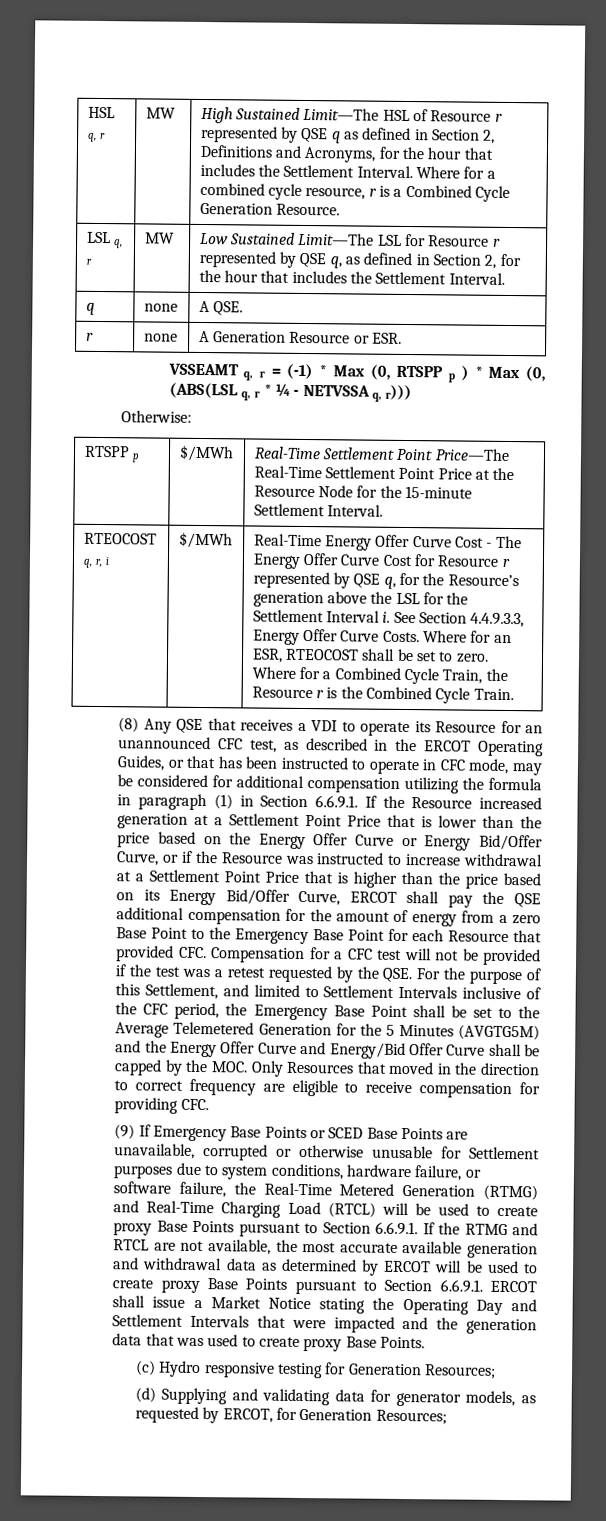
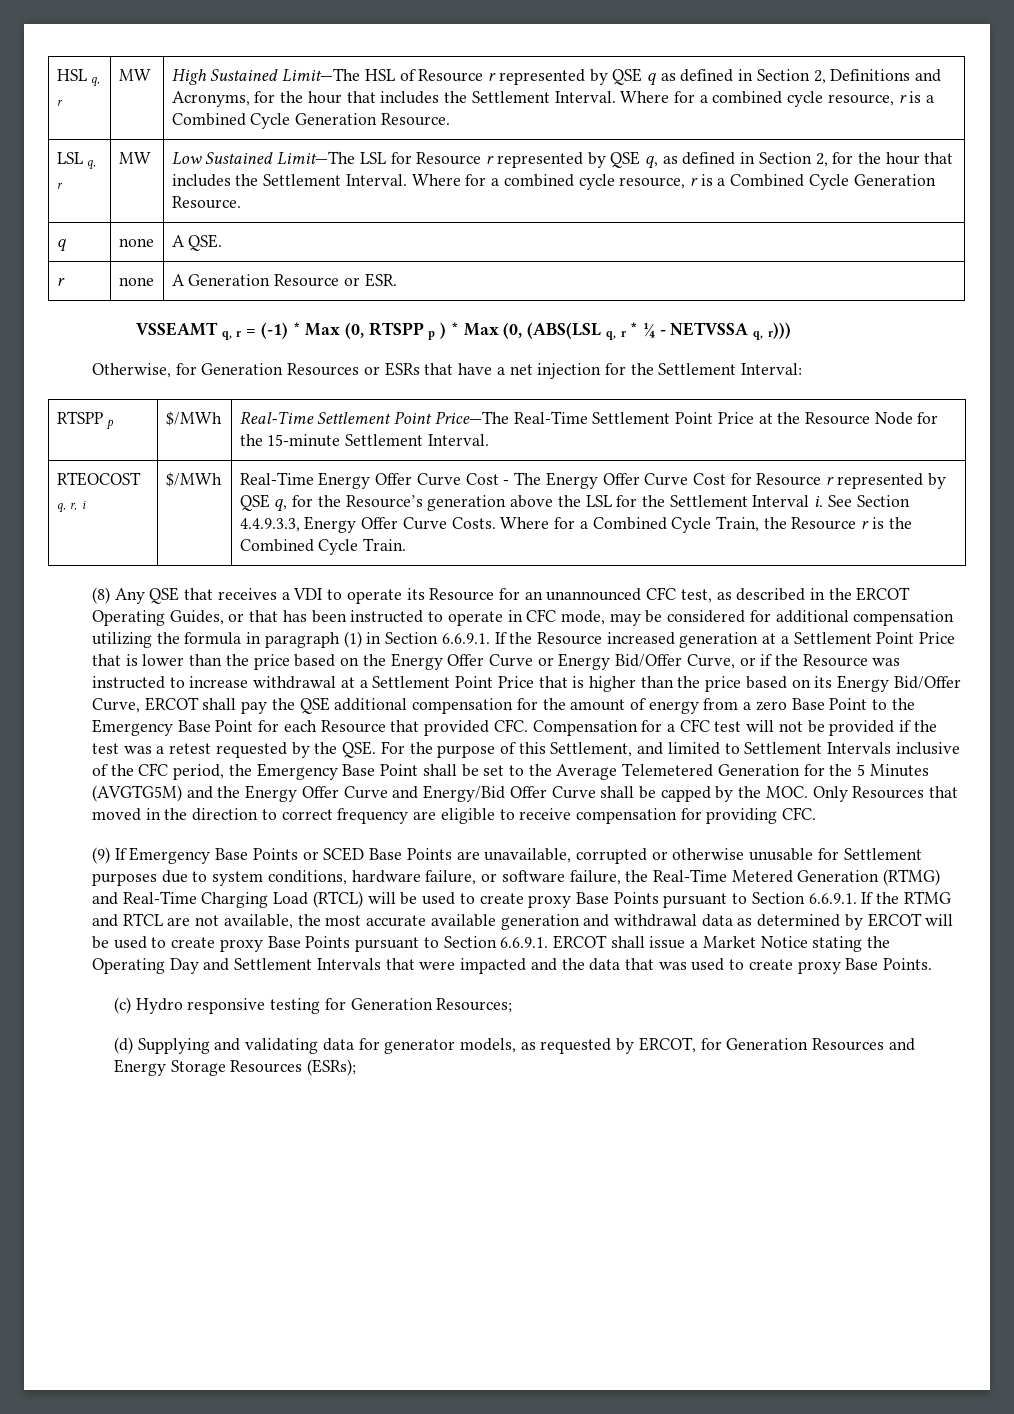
(505, 278) none -> [411,174,936,190] [171,196,241,209] Where for a combined cycle resource, r is a Combined Cycle Generation Resource.
[121,410,193,423] Otherwise: -> [91,362,803,379] Otherwise, for Generation Resources or ESRs that have a net injection for the Settlement Interval:
[493,634,512,644] [251,648,489,663] [251,666,321,680] an ESR, RTEOCOST shall be set to zero. Where for -> (576, 523) none
[466,1318,537,1335] generation -> (585, 964) none
[375,1409,447,1425] Resources; -> [812,1038,915,1051] [113,1059,357,1076] Resources and Energy Storage Resources (ESRs);

